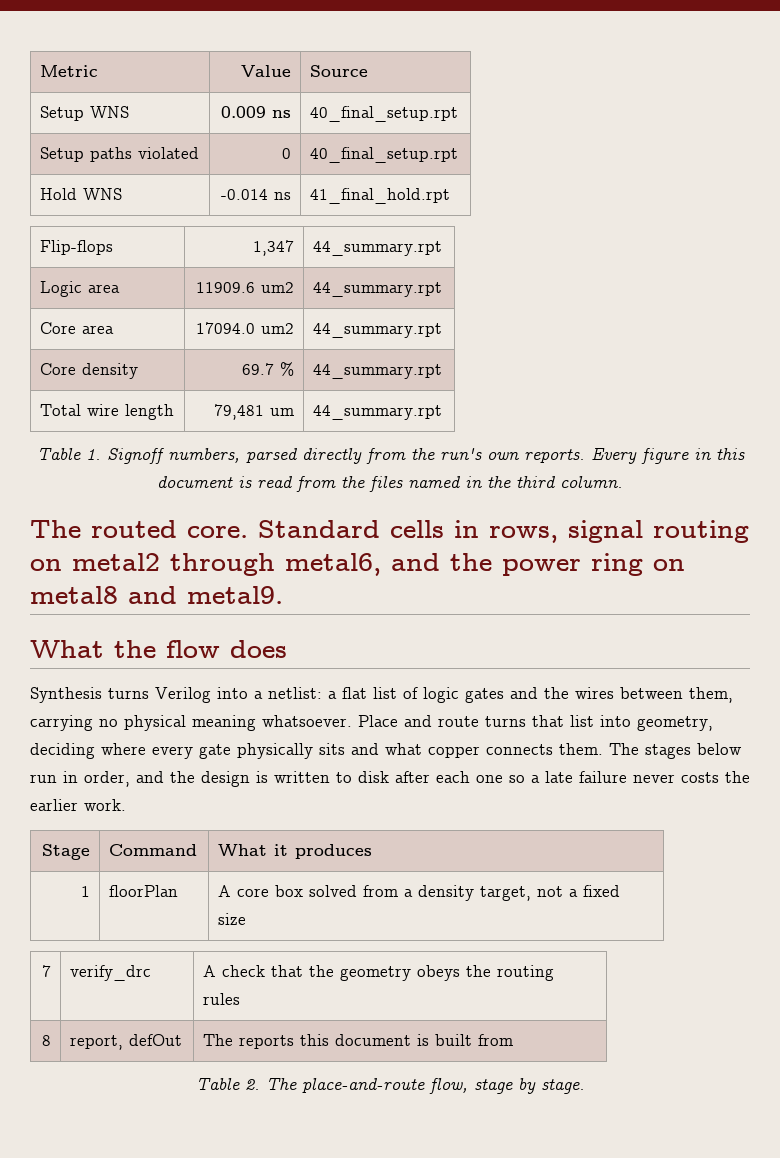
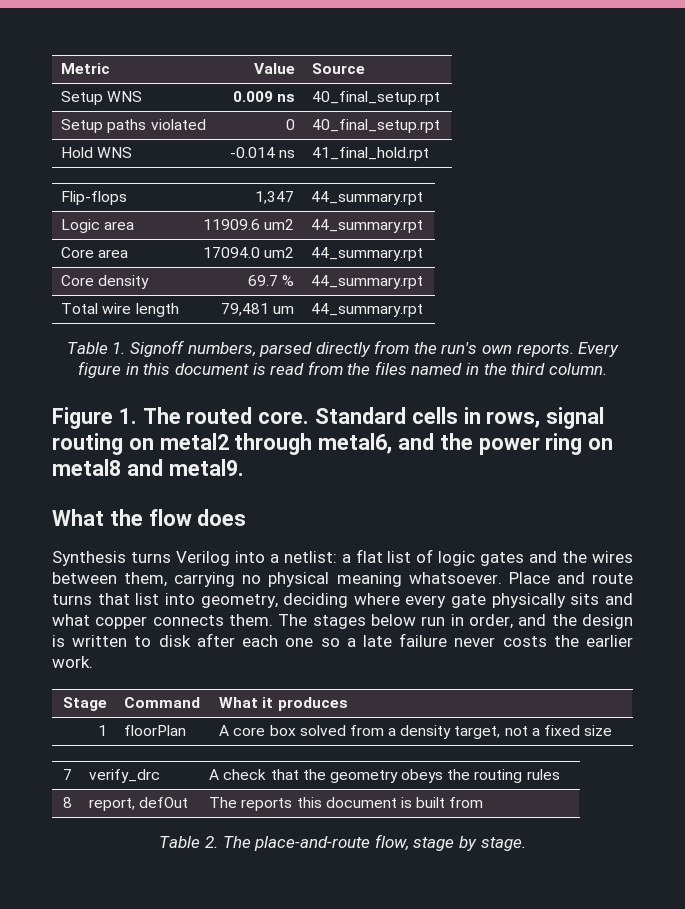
(623, 482) none -> [52,407,137,429] Figure 1.

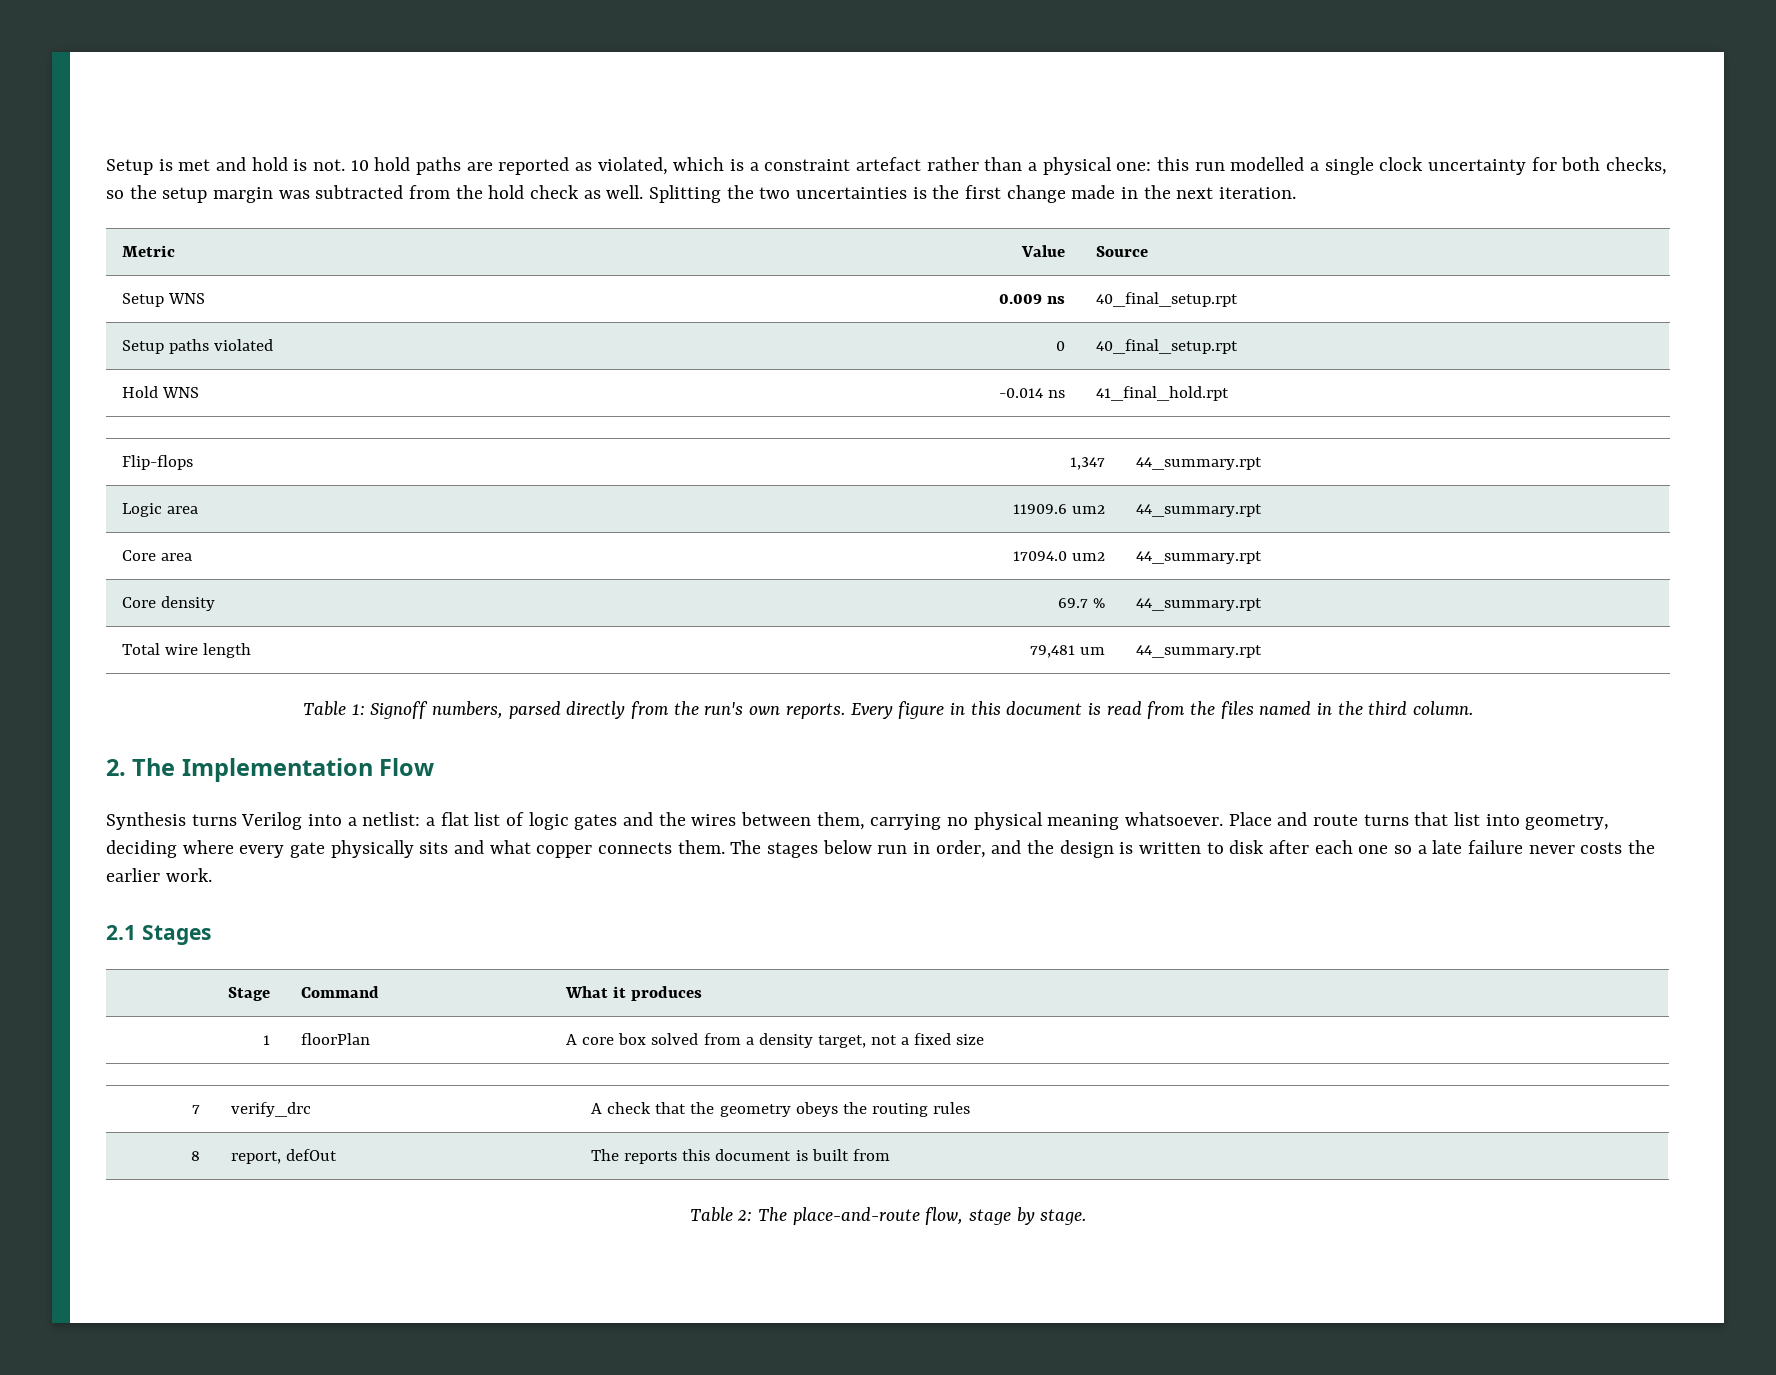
(61, 68) none -> [106,157,1668,175] [106,185,1297,203] Setup is met and hold is not. 10 hold paths are reported as violated, which is a constraint artefact rather than a physical one: this run modelled a single clock uncertainty for both checks, so the setup margin was subtracted from the hold check as well. Splitting the two uncertainties is the first change made in the next iteration. //
[112,342,126,354] 1. -> [351,704,365,715] 1:
[52,407,605,429] [52,433,614,455] [52,459,244,476] [52,509,247,526] Figure 1. The routed core. Standard cells in rows, signal routing on metal2 through metal6, and the power ring on metal8 and metal9. // What the flow does -> [106,758,435,782] 2. The Implementation Flow
(93, 662) none -> [106,925,211,945] // 2.1 Stages
[205,836,219,848] 2. -> [737,1210,753,1221] 2:

